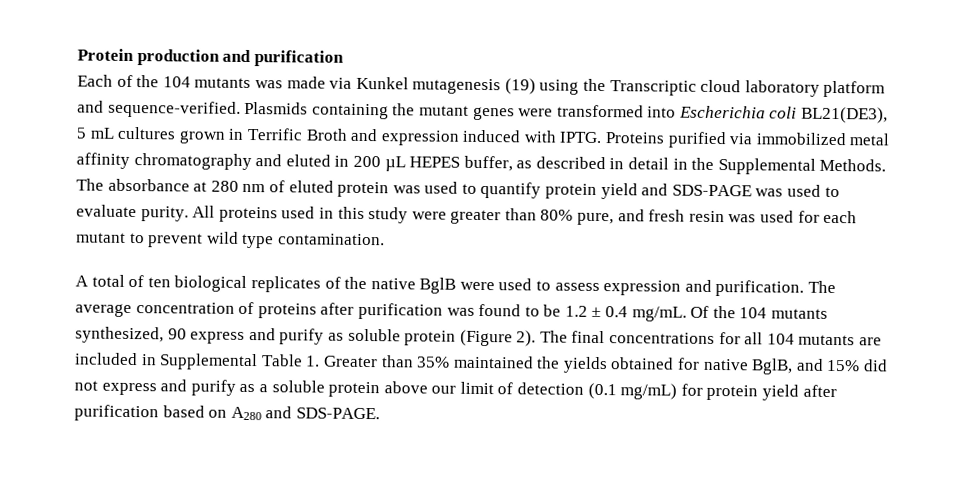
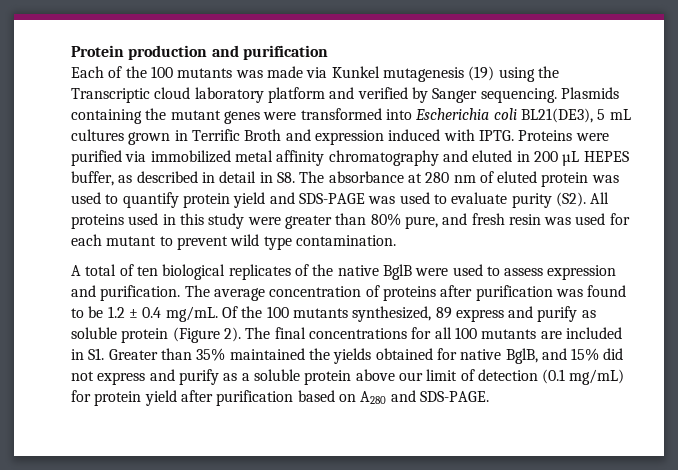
[162,76,191,88] 104 -> [150,66,173,78] 100
[107,100,241,118] sequence-verified. -> [357,87,557,103] verified by Sanger sequencing.
(666, 138) none -> [575,133,609,141] were
[691,157,887,175] the Supplemental Methods. -> [276,172,295,183] S8.
[140,206,189,222] purity. -> [511,192,586,208] purity (S2).
[739,307,768,319] 104 -> [266,306,289,318] 100
[167,328,187,340] 90 -> [435,307,452,319] 89
[766,333,795,345] 104 -> [454,327,477,339] 100
[159,353,321,371] Supplemental Table 1. -> [88,348,105,360] S1.

